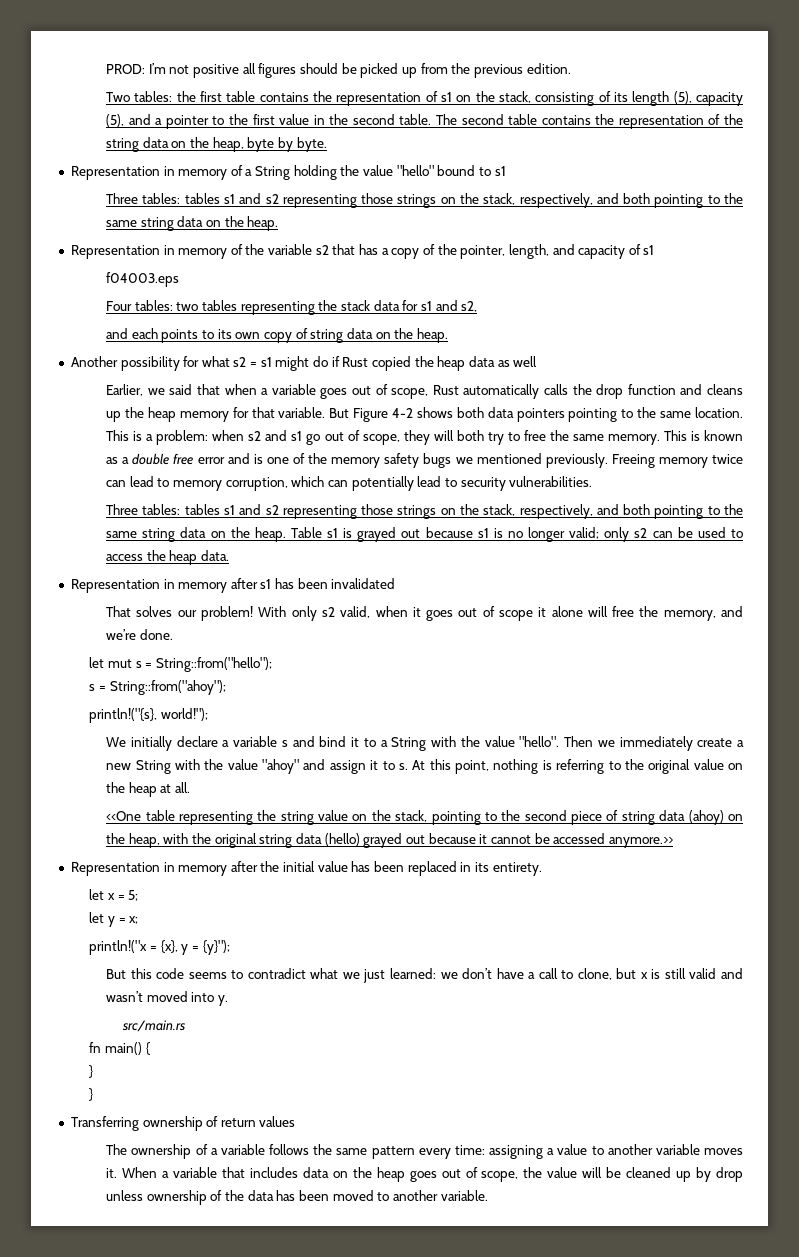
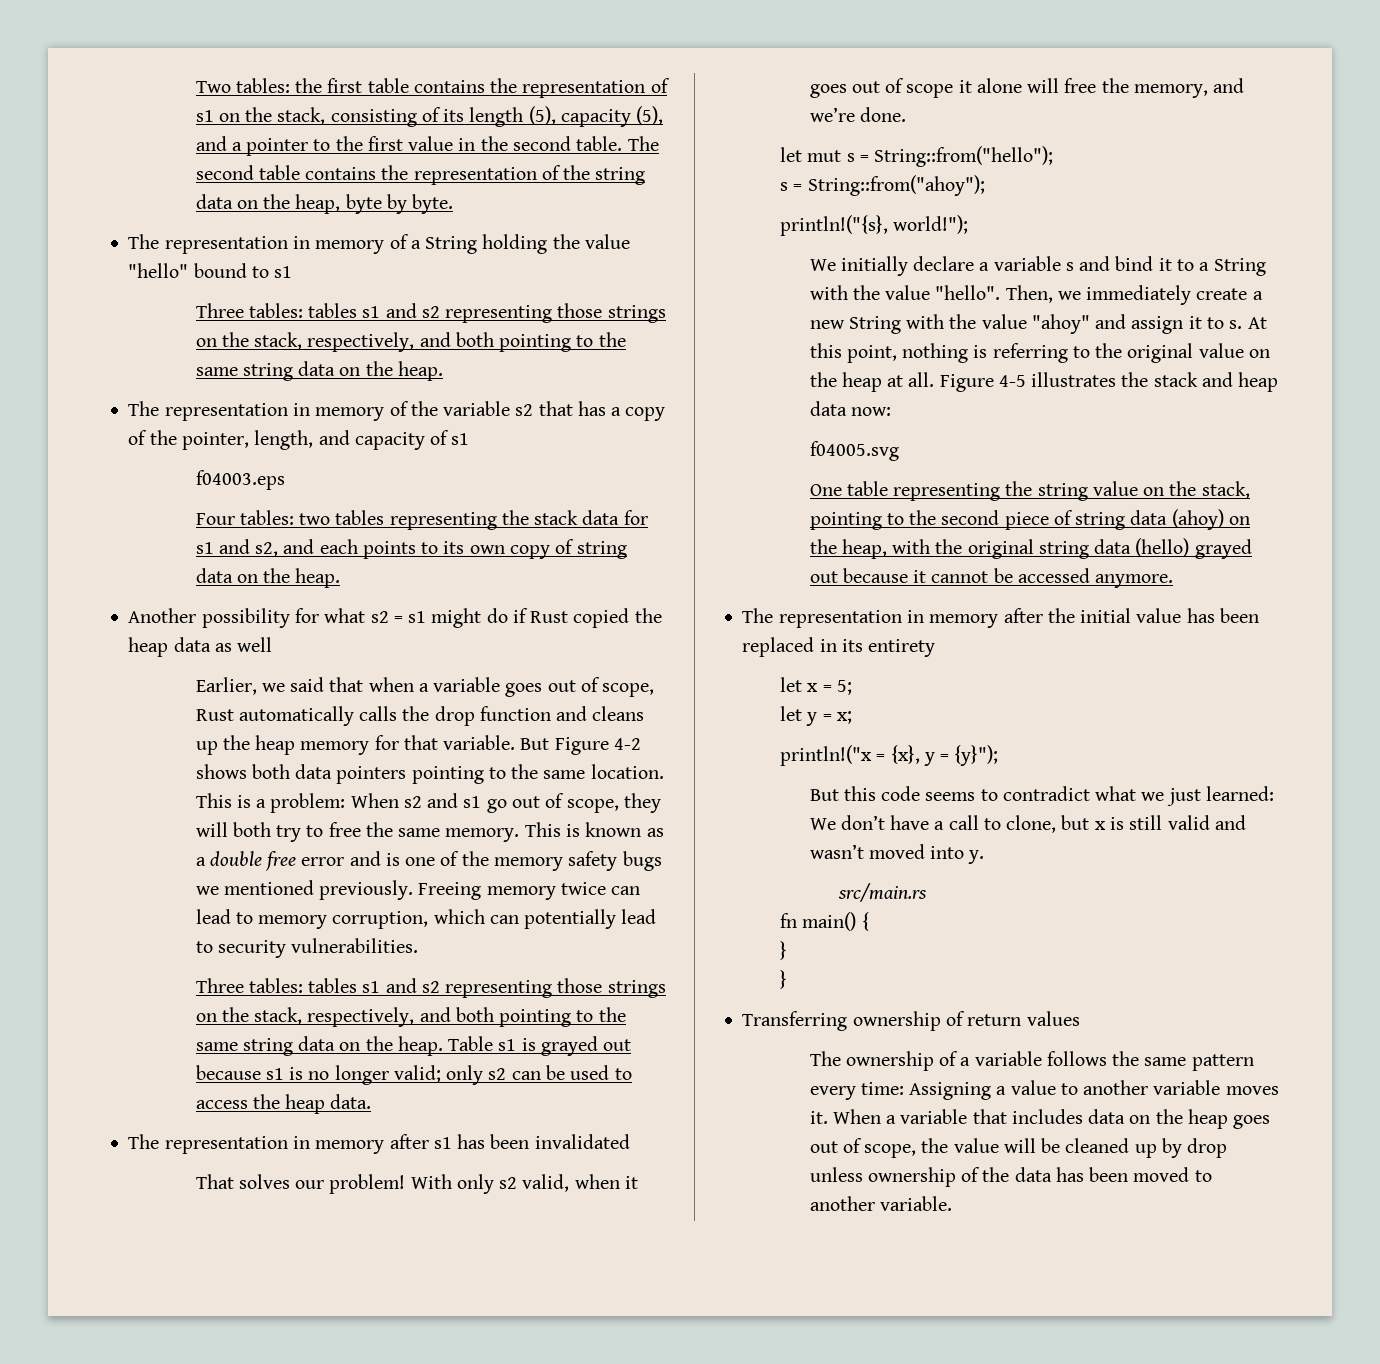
[106,63,571,78] PROD: I’m not positive all figures should be picked up from the previous edition. // -> (195, 87) none
[70,166,160,180] Representation -> [128,234,288,254] The representation
[70,245,160,259] Representation -> [128,401,288,421] The representation
(478, 306) // -> (279, 549) none
[212,430,245,441] when -> [350,793,399,808] When
[70,579,160,593] Representation -> [128,1134,288,1154] The representation
[564,736,594,747] Then -> [1005,285,1053,303] Then,
[106,811,142,821] // <<One -> [939,372,1279,392] [809,401,891,416] [809,441,899,461] [809,484,842,496] Figure 4-5 illustrates the stack and heap data now: // f04005.svg // One
[608,837,673,848] [70,862,160,876] anymore.>> // Representation -> [1095,574,1174,588] [742,608,902,628] anymore. // The representation
[492,862,542,876] entirety. -> [868,639,936,657] entirety
[440,972,458,979] we -> [809,818,836,830] We
[489,1145,544,1159] assigning -> [909,1082,992,1100] Assigning

